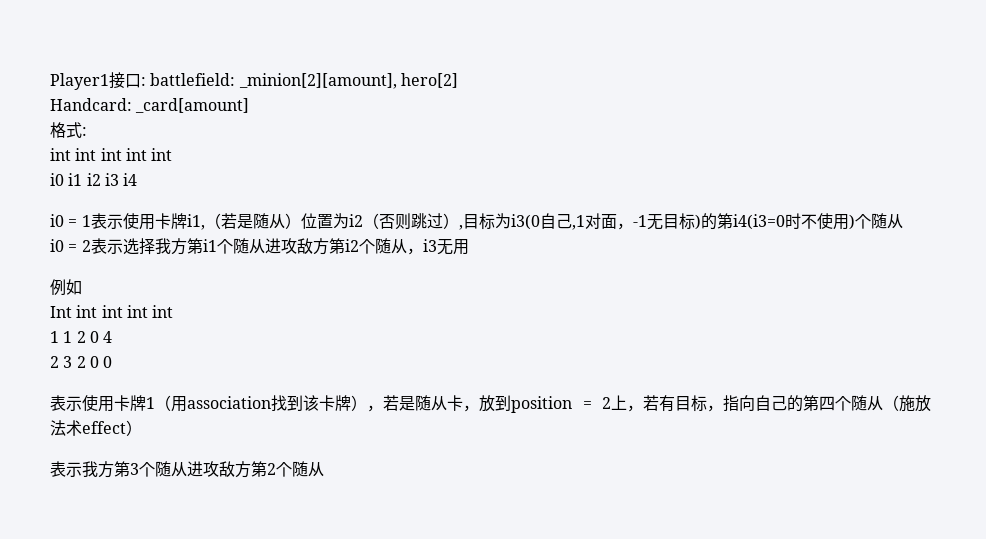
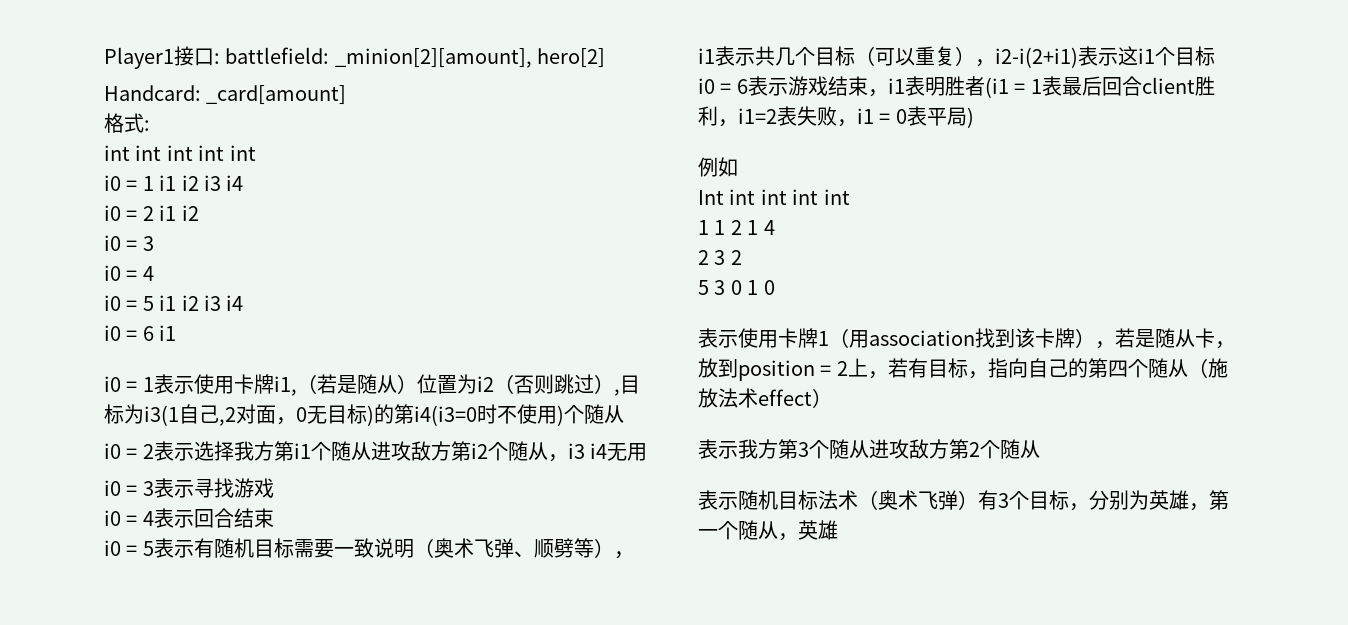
[68,173,138,186] i1 i2 i3 i4 -> [126,175,244,191] [104,205,199,221] [104,235,154,251] [104,265,154,281] [104,295,244,311] [104,325,177,341] = 1 i1 i2 i3 i4 // i0 = 2 i1 i2 // i0 = 3 // i0 = 4 // i0 = 5 i1 i2 i3 i4 // i0 = 6 i1
[510,213,647,230] i3(0自己,1对面，-1 -> [144,404,307,426] i3(1自己,2对面，0
(437, 245) none -> [590,443,608,459] i4
(469, 247) none -> [104,478,274,498] [104,508,274,528] [104,538,634,559] [698,46,1215,68] [698,76,1215,98] [698,106,974,128] // i0 = 3表示寻找游戏 // i0 = 4表示回合结束 // i0 = 5表示有随机目标需要一致说明（奥术飞弹、顺劈等），i1表示共几个目标（可以重复），i2-i(2+i1)表示这i1个目标 // i0 = 6表示游戏结束，i1表明胜者(i1 = 1表最后回合client胜利，i1=2表失败，i1 = 0表平局)
[89,331,99,343] 0 -> [747,220,759,235] 1
[89,356,99,368] 0 -> [698,280,759,295] // 5 3 0 1
(324, 469) none -> [698,490,1229,511] [698,520,838,541] // 表示随机目标法术（奥术飞弹）有3个目标，分别为英雄，第一个随从，英雄

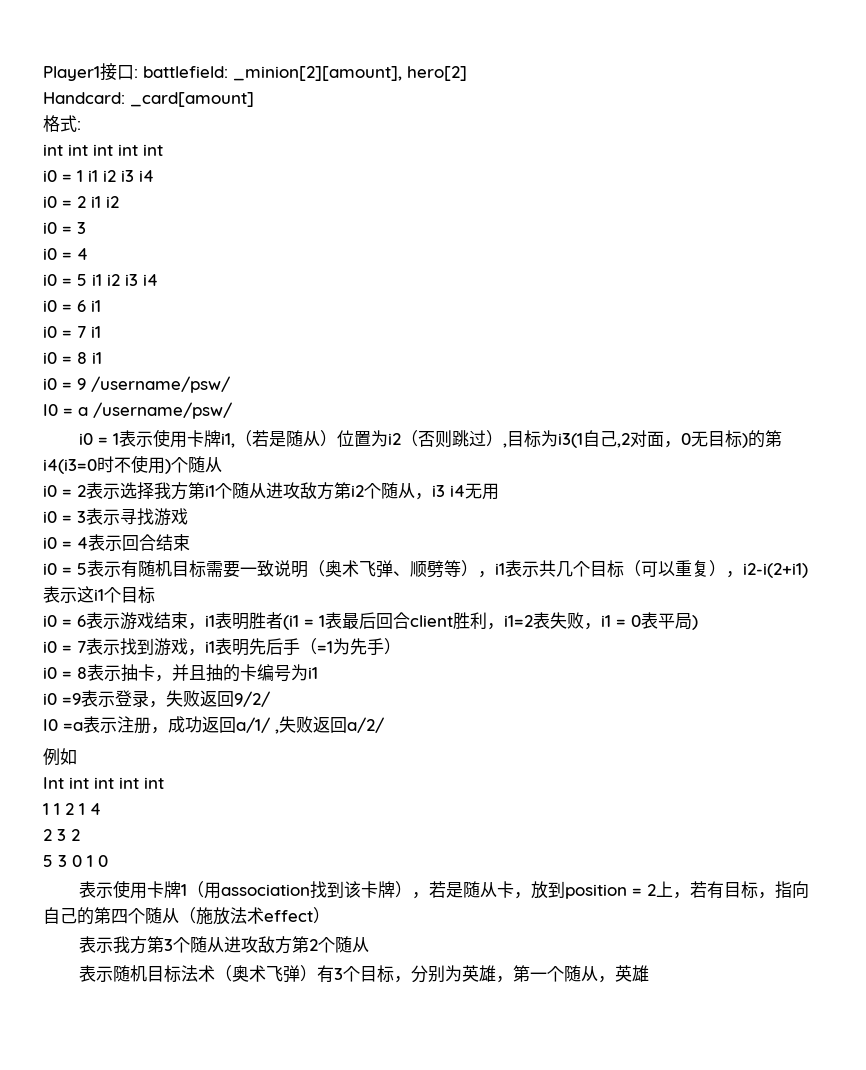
(177, 333) none -> [43,326,101,338] [43,352,102,364] [43,376,230,393] [43,402,232,419] // i0 = 7 i1 // i0 = 8 i1 // i0 = 9 /username/psw/ // I0 = a /username/psw/
(974, 117) none -> [43,638,401,656] [43,664,318,682] [43,690,270,708] [43,716,384,734] // i0 = 7表示找到游戏，i1表明先后手（=1为先手） // i0 = 8表示抽卡，并且抽的卡编号为i1 // i0 =9表示登录，失败返回9/2/ // I0 =a表示注册，成功返回a/1/ ,失败返回a/2/

